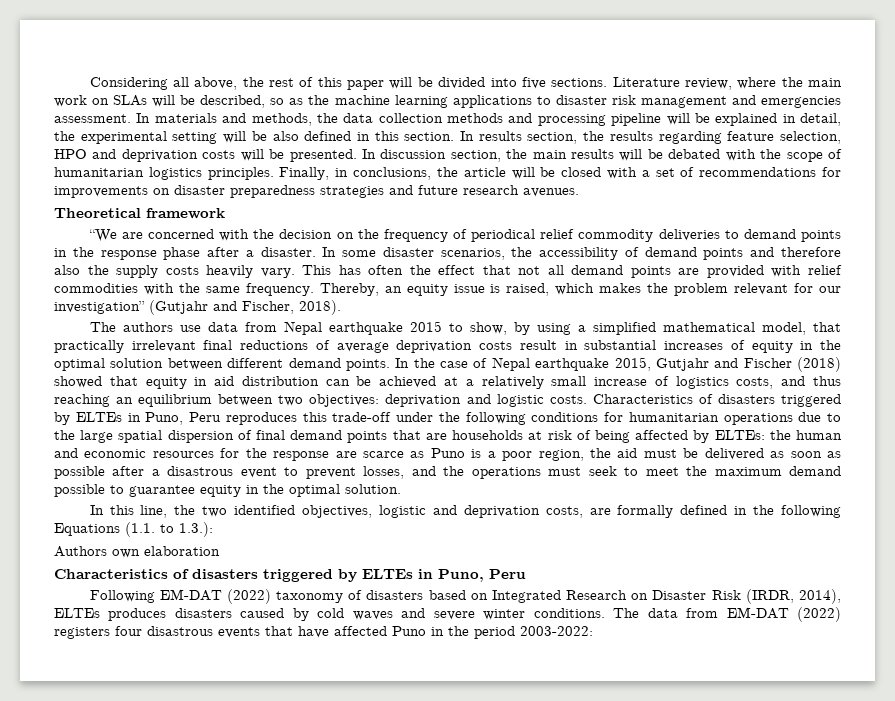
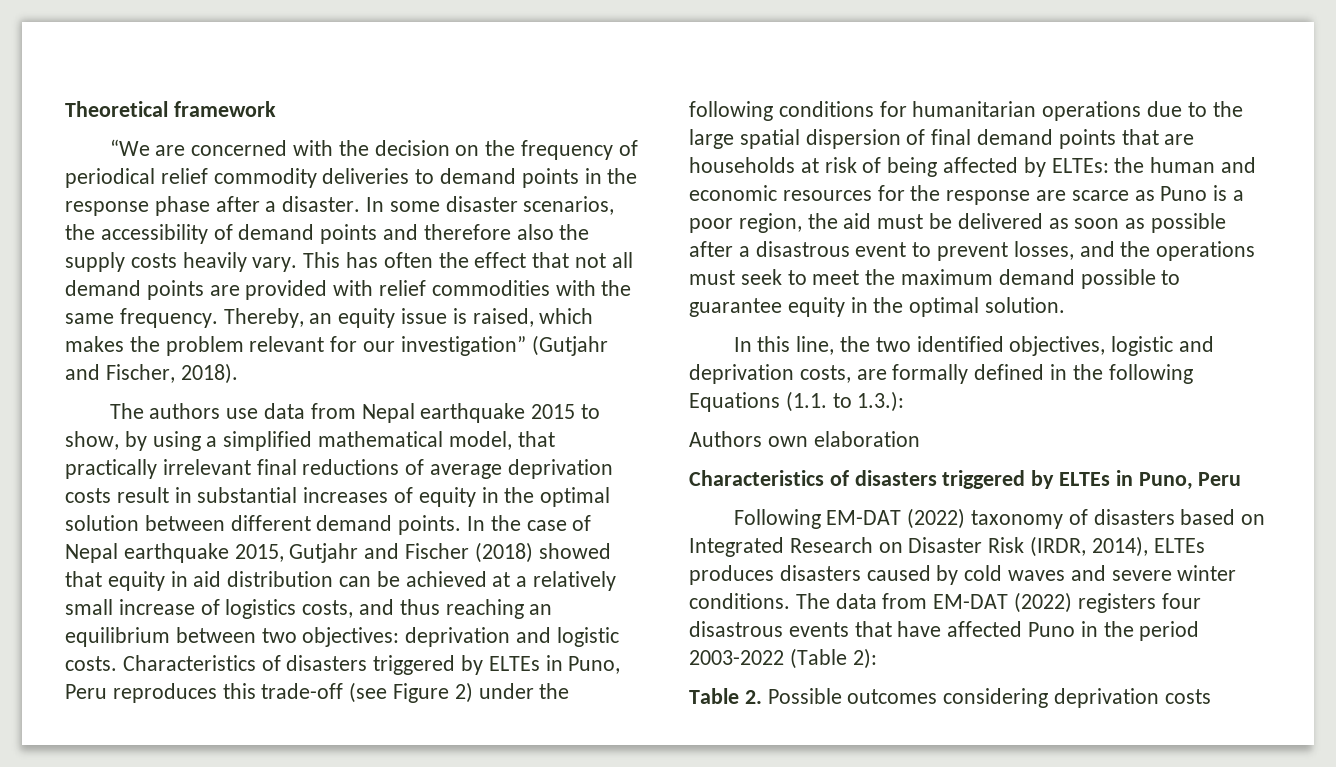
[89,77,843,90] [54,95,841,108] [54,113,841,126] [54,131,842,144] [54,149,843,162] [54,167,841,180] [54,185,579,198] Considering all above, the rest of this paper will be divided into five sections. Literature review, where the main work on SLAs will be described, so as the machine learning applications to disaster risk management and emergencies assessment. In materials and methods, the data collection methods and processing pipeline will be explained in detail, the experimental setting will be also defined in this section. In results section, the results regarding feature selection, HPO and deprivation costs will be presented. In discussion section, the main results will be debated with the scope of humanitarian logistics principles. Finally, in conclusions, the article will be closed with a set of recommendations for improvements on disaster preparedness strategies and future research avenues. // -> (65, 109) none
(392, 417) none -> [349,682,473,703] (see Figure 2)
[520,626,593,636] 2003-2022: -> [689,648,877,669] [689,688,1211,708] 2003-2022 (Table 2): // Table 2. Possible outcomes considering deprivation costs

